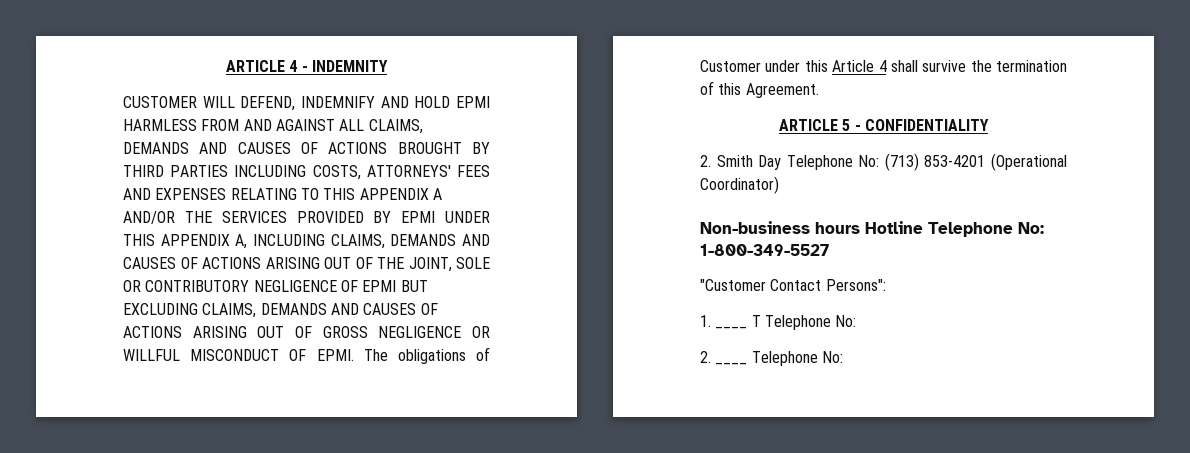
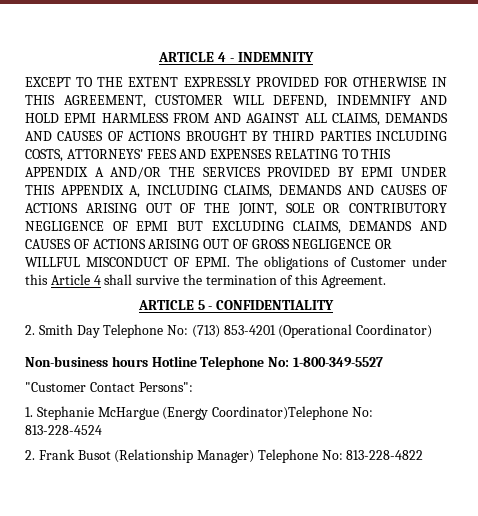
(388, 66) none -> [25,77,447,87] [25,95,146,108] EXCEPT TO THE EXTENT EXPRESSLY PROVIDED FOR OTHERWISE IN THIS AGREEMENT,
[715,315,857,330] [700,351,843,366] ____ T Telephone No: // 2. ____ Telephone No: -> [36,406,373,420] [25,425,102,435] [25,449,424,463] Stephanie McHargue (Energy Coordinator)Telephone No: 813-228-4524 // 2. Frank Busot (Relationship Manager) Telephone No: 813-228-4822

